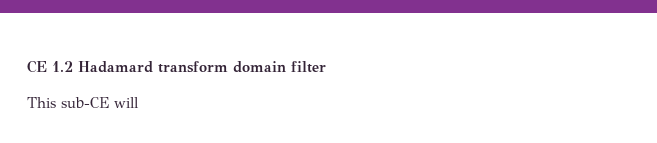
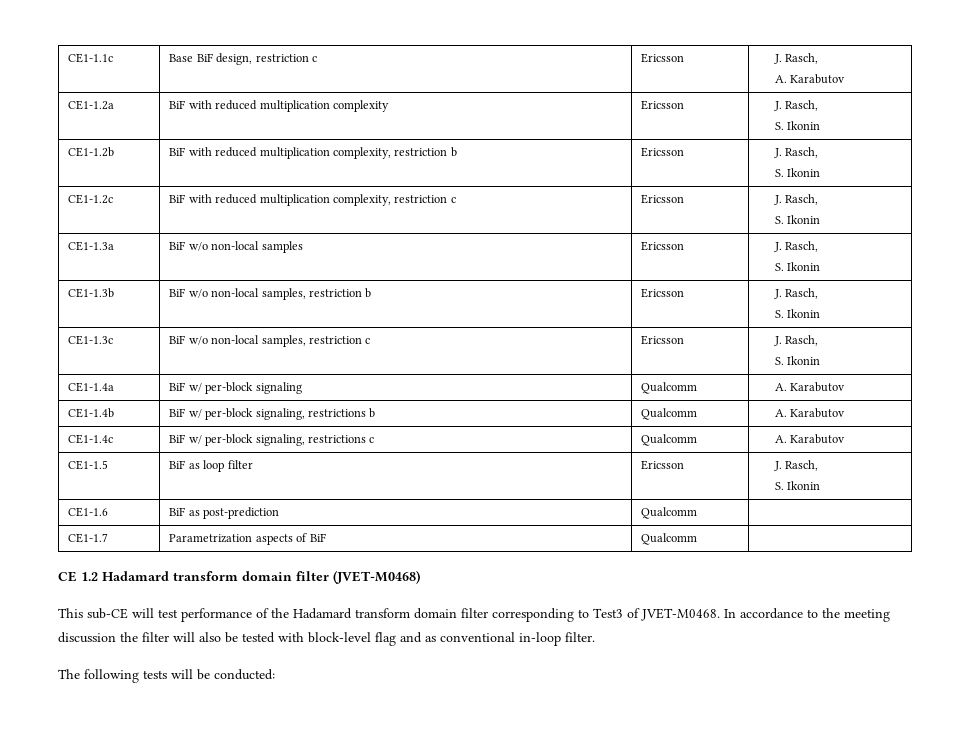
(27, 66) none -> [68,53,114,63] [169,53,317,65] [641,53,685,63] [773,53,819,64] [774,74,846,84] [68,100,115,110] [169,100,389,112] [641,100,685,110] [773,100,819,111] [774,121,821,130] [68,147,115,157] [169,147,457,159] [641,147,685,157] [773,147,819,158] [774,168,821,177] [68,194,114,204] [169,194,456,206] [641,194,685,204] [773,194,819,205] [774,215,821,224] [68,241,115,251] [169,241,303,253] [641,241,685,251] [773,241,819,252] [774,262,821,271] [68,288,115,298] [169,288,372,300] [641,288,685,298] [773,288,819,299] [774,309,821,318] [68,335,114,345] [169,335,371,347] [641,335,685,345] [773,335,819,346] [774,356,821,365] [68,382,115,392] [169,382,302,394] [641,382,698,394] [774,382,846,392] [68,408,115,418] [169,408,376,420] [641,408,698,420] [774,408,846,418] [68,434,114,444] [169,434,375,446] [641,434,698,446] [774,434,846,444] [68,460,109,470] [169,460,253,472] [641,460,685,470] [773,460,819,471] [774,481,821,490] [68,507,109,517] [169,507,280,519] [641,507,698,519] [68,533,109,543] [169,533,326,545] [641,533,698,545] CE1-1.1c | Base BiF design, restriction c | Ericsson | J. Rasch, // A. Karabutov // CE1-1.2a | BiF with reduced multiplication complexity | Ericsson | J. Rasch, // S. Ikonin // CE1-1.2b | BiF with reduced multiplication complexity, restriction b | Ericsson | J. Rasch, // S. Ikonin // CE1-1.2c | BiF with reduced multiplication complexity, restriction c | Ericsson | J. Rasch, // S. Ikonin // CE1-1.3a | BiF w/o non-local samples | Ericsson | J. Rasch, // S. Ikonin // CE1-1.3b | BiF w/o non-local samples, restriction b | Ericsson | J. Rasch, // S. Ikonin // CE1-1.3c | BiF w/o non-local samples, restriction c | Ericsson | J. Rasch, // S. Ikonin // CE1-1.4a | BiF w/ per-block signaling | Qualcomm | A. Karabutov // CE1-1.4b | BiF w/ per-block signaling, restrictions b | Qualcomm | A. Karabutov // CE1-1.4c | BiF w/ per-block signaling, restrictions c | Qualcomm | A. Karabutov // CE1-1.5 | BiF as loop filter | Ericsson | J. Rasch, // S. Ikonin // CE1-1.6 | BiF as post-prediction | Qualcomm | // CE1-1.7 | Parametrization aspects of BiF | Qualcomm | //
(326, 67) none -> [333,570,420,584] (JVET-M0468)
(139, 102) none -> [158,608,890,622] [58,632,595,646] [58,669,275,683] test performance of the Hadamard transform domain filter corresponding to Test3 of JVET-M0468. In accordance to the meeting discussion the filter will also be tested with block-level flag and as conventional in-loop filter. // The following tests will be conducted:

